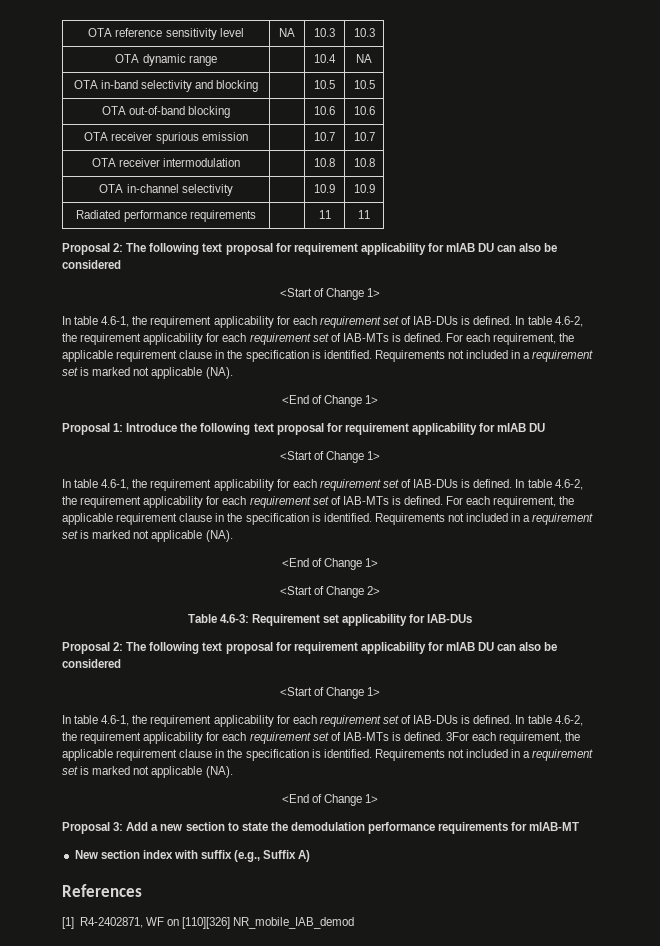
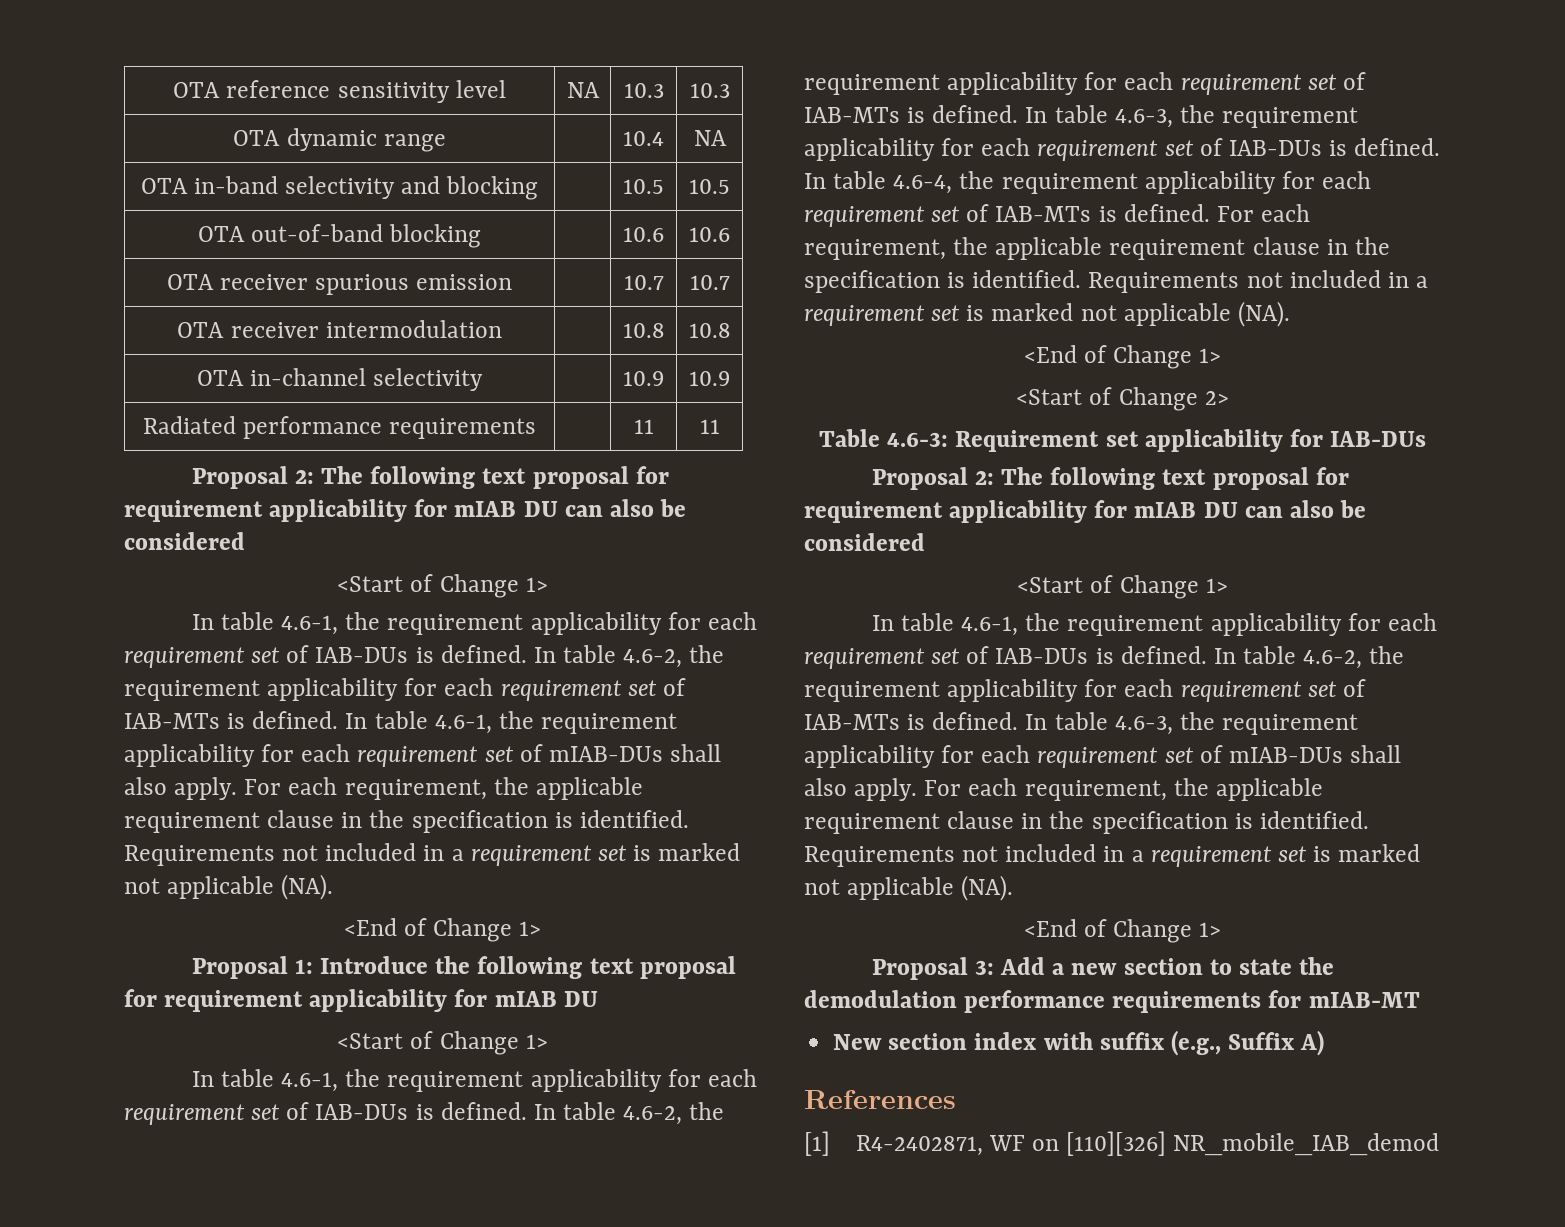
(444, 337) none -> [345,711,678,734] [124,744,722,767] [124,777,238,800] In table 4.6-1, the requirement applicability for each requirement set of mIAB-DUs shall also apply.
(444, 500) none -> [1025,105,1359,128] [804,138,1441,161] [804,171,1372,194] [804,204,1210,227] In table 4.6-3, the requirement applicability for each requirement set of IAB-DUs is defined. In table 4.6-4, the requirement applicability for each requirement set of IAB-MTs is defined.
[446,732,470,741] 3For -> [1025,712,1359,735] [804,745,1402,768] [804,778,962,801] In table 4.6-3, the requirement applicability for each requirement set of mIAB-DUs shall also apply. For

